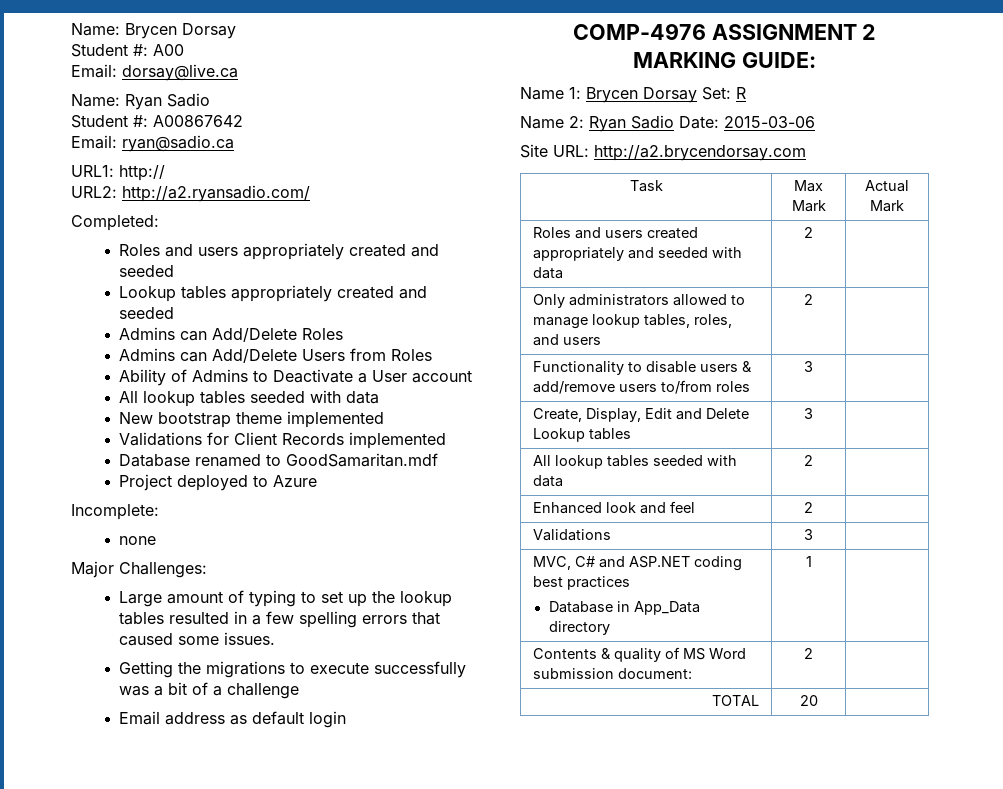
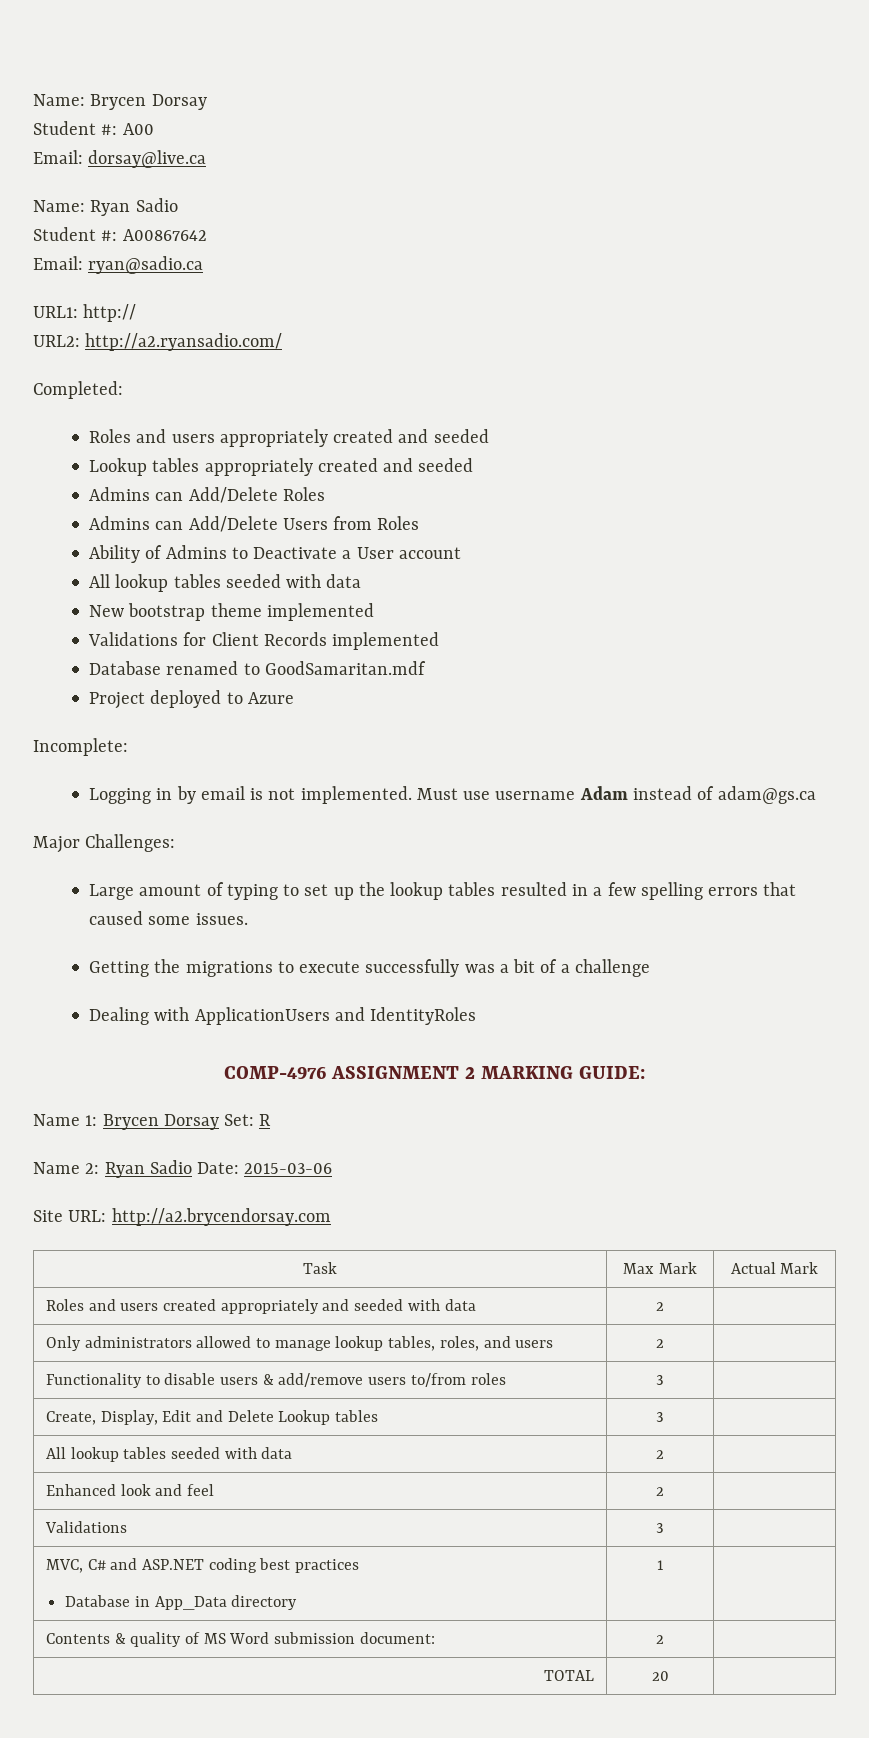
[119,536,157,545] // none -> [89,786,816,804] // Logging in by email is not implemented. Must use username Adam instead of adam@gs.ca
[119,711,347,728] Email address as default login -> [89,1007,477,1025] Dealing with ApplicationUsers and IdentityRoles

